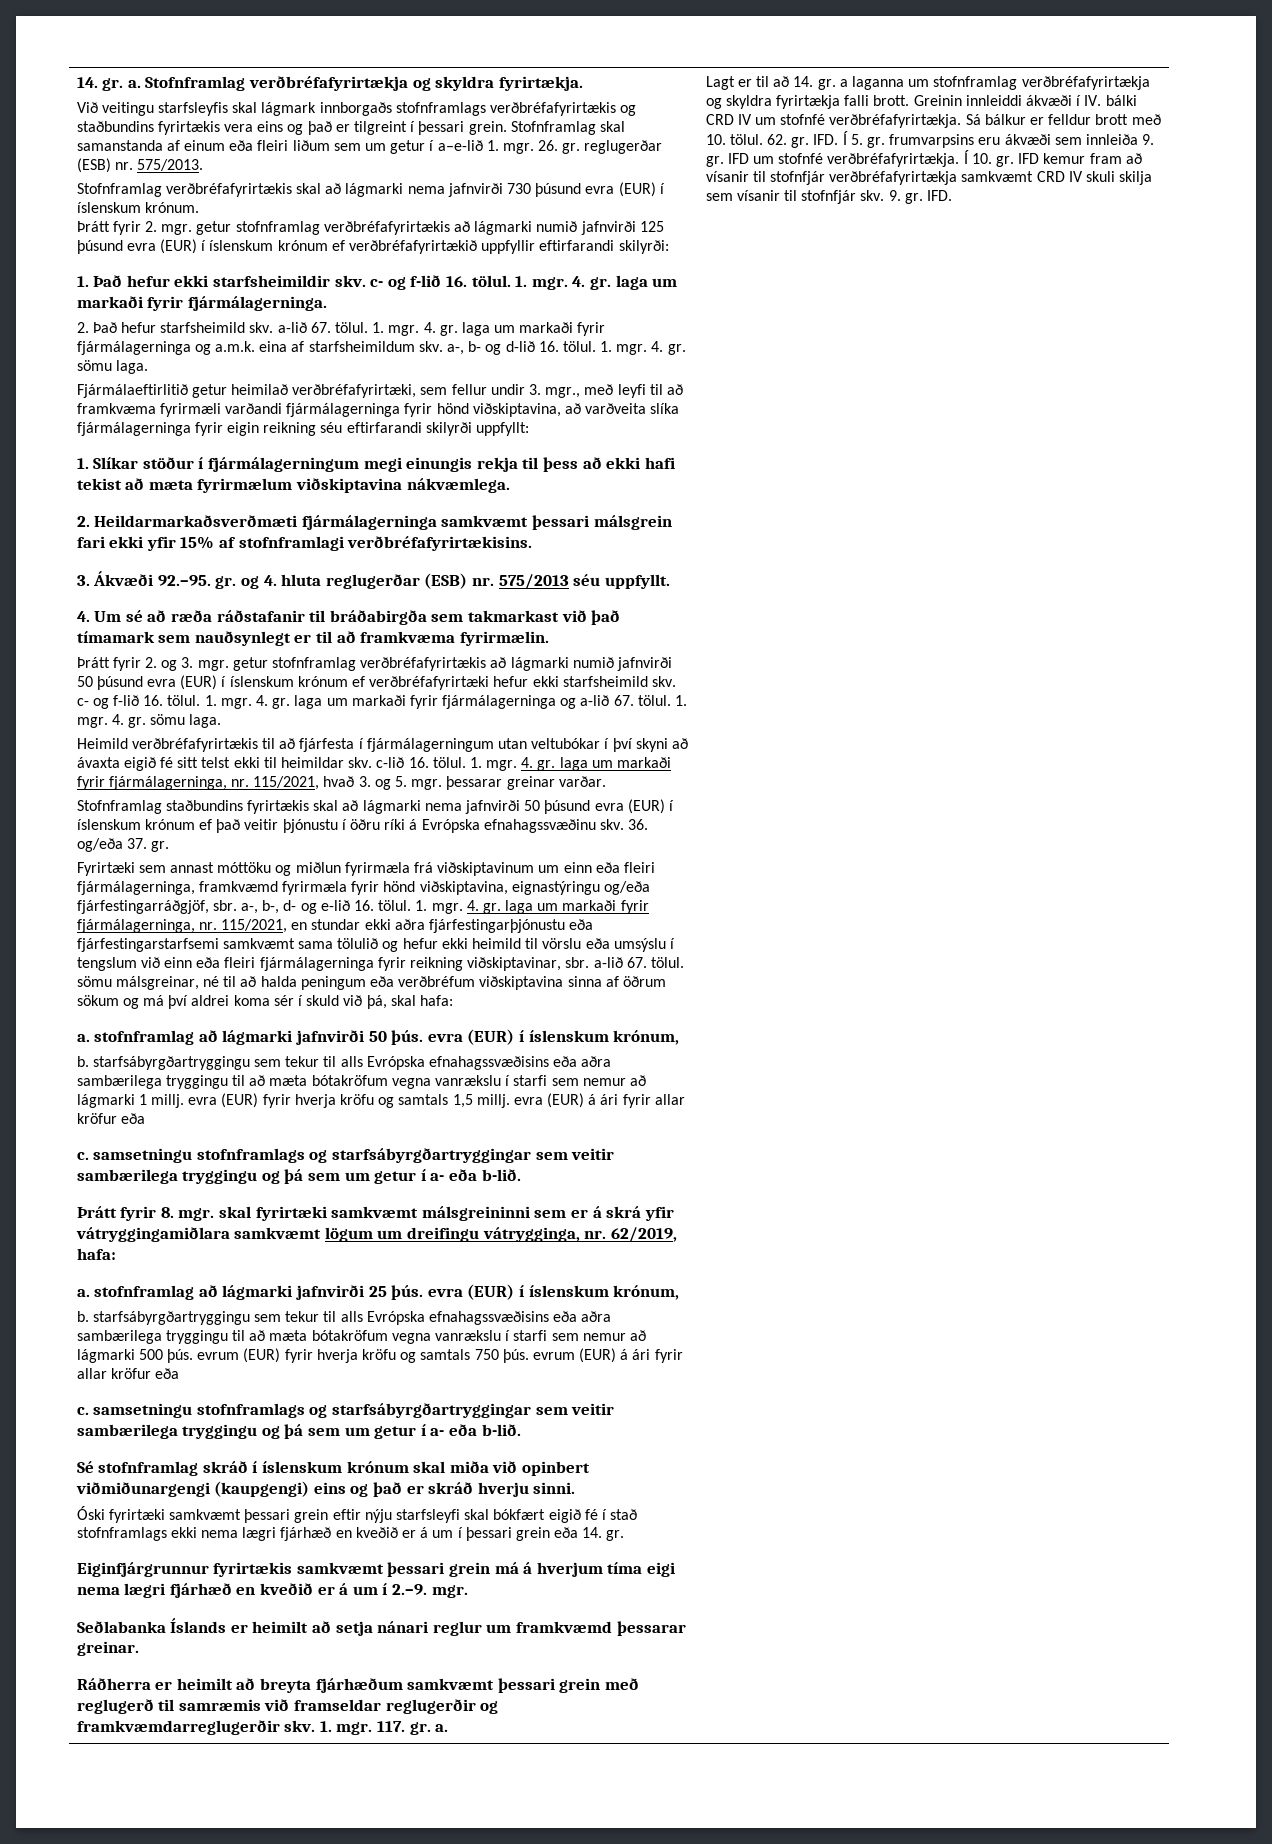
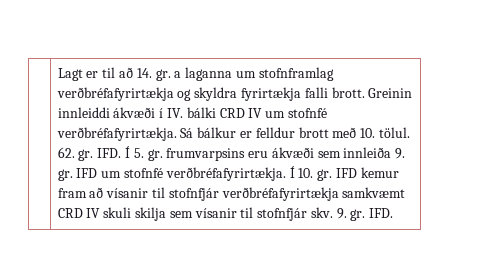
[76,76,583,91] [76,102,637,116] [76,121,625,135] [76,140,663,154] [76,158,204,173] [76,182,665,197] [76,202,199,213] [76,221,664,235] [76,239,669,254] [76,275,678,290] [76,296,327,311] [76,322,606,336] [76,341,686,355] [76,360,148,374] [76,384,683,398] [76,403,680,417] [76,422,529,436] [76,457,675,472] [76,478,510,493] [76,515,672,530] [76,536,533,551] [76,571,670,589] [76,610,621,625] [76,631,549,646] [76,657,672,671] [76,675,676,690] [76,695,687,709] [76,714,222,728] [76,738,688,752] [76,757,671,771] [76,776,606,790] [76,799,674,814] [76,819,649,833] [76,838,170,852] [76,862,655,876] [76,881,650,895] [76,900,649,914] [76,919,594,933] [76,938,675,952] [76,957,684,971] [76,976,666,990] [76,995,453,1009] [76,1029,680,1045] [76,1056,612,1070] [76,1075,646,1089] [76,1093,685,1108] [76,1113,145,1124] [76,1148,615,1163] [76,1169,521,1184] [76,1206,674,1221] [75,1227,677,1242] [76,1248,116,1260] [76,1284,680,1300] [76,1311,612,1325] [76,1330,646,1344] [76,1348,683,1363] [76,1368,180,1379] [76,1403,615,1418] [76,1424,521,1439] [76,1461,590,1476] [75,1481,576,1497] [76,1506,638,1523] [76,1527,625,1541] [76,1562,675,1577] [76,1583,468,1598] [76,1618,686,1636] [76,1641,139,1656] [76,1678,639,1693] [76,1699,499,1714] [76,1720,449,1735] 14. gr. a. Stofnframlag verðbréfafyrirtækja og skyldra fyrirtækja. // Við veitingu starfsleyfis skal lágmark innborgaðs stofnframlags verðbréfafyrirtækis og staðbundins fyrirtækis vera eins og það er tilgreint í þessari grein. Stofnframlag skal samanstanda af einum eða fleiri liðum sem um getur í a–e-lið 1. mgr. 26. gr. reglugerðar (ESB) nr. 575/2013. // Stofnframlag verðbréfafyrirtækis skal að lágmarki nema jafnvirði 730 þúsund evra (EUR) í íslenskum krónum. // Þrátt fyrir 2. mgr. getur stofnframlag verðbréfafyrirtækis að lágmarki numið jafnvirði 125 þúsund evra (EUR) í íslenskum krónum ef verðbréfafyrirtækið uppfyllir eftirfarandi skilyrði: // 1. Það hefur ekki starfsheimildir skv. c- og f-lið 16. tölul. 1. mgr. 4. gr. laga um markaði fyrir fjármálagerninga. // 2. Það hefur starfsheimild skv. a-lið 67. tölul. 1. mgr. 4. gr. laga um markaði fyrir fjármálagerninga og a.m.k. eina af starfsheimildum skv. a-, b- og d-lið 16. tölul. 1. mgr. 4. gr. sömu laga. // Fjármálaeftirlitið getur heimilað verðbréfafyrirtæki, sem fellur undir 3. mgr., með leyfi til að framkvæma fyrirmæli varðandi fjármálagerninga fyrir hönd viðskiptavina, að varðveita slíka fjármálagerninga fyrir eigin reikning séu eftirfarandi skilyrði uppfyllt: // 1. Slíkar stöður í fjármálagerningum megi einungis rekja til þess að ekki hafi tekist að mæta fyrirmælum viðskiptavina nákvæmlega. // 2. Heildarmarkaðsverðmæti fjármálagerninga samkvæmt þessari málsgrein fari ekki yfir 15% af stofnframlagi verðbréfafyrirtækisins. // 3. Ákvæði 92.–95. gr. og 4. hluta reglugerðar (ESB) nr. 575/2013 séu uppfyllt. // 4. Um sé að ræða ráðstafanir til bráðabirgða sem takmarkast við það tímamark sem nauðsynlegt er til að framkvæma fyrirmælin. // Þrátt fyrir 2. og 3. mgr. getur stofnframlag verðbréfafyrirtækis að lágmarki numið jafnvirði 50 þúsund evra (EUR) í íslenskum krónum ef verðbréfafyrirtæki hefur ekki starfsheimild skv. c- og f-lið 16. tölul. 1. mgr. 4. gr. laga um markaði fyrir fjármálagerninga og a-lið 67. tölul. 1. mgr. 4. gr. sömu laga. // Heimild verðbréfafyrirtækis til að fjárfesta í fjármálagerningum utan veltubókar í því skyni að ávaxta eigið fé sitt telst ekki til heimildar skv. c-lið 16. tölul. 1. mgr. 4. gr. laga um markaði fyrir fjármálagerninga, nr. 115/2021, hvað 3. og 5. mgr. þessarar greinar varðar. // Stofnframlag staðbundins fyrirtækis skal að lágmarki nema jafnvirði 50 þúsund evra (EUR) í íslenskum krónum ef það veitir þjónustu í öðru ríki á Evrópska efnahagssvæðinu skv. 36. og/eða 37. gr. // Fyrirtæki sem annast móttöku og miðlun fyrirmæla frá viðskiptavinum um einn eða fleiri fjármálagerninga, framkvæmd fyrirmæla fyrir hönd viðskiptavina, eignastýringu og/eða fjárfestingarráðgjöf, sbr. a-, b-, d- og e-lið 16. tölul. 1. mgr. 4. gr. laga um markaði fyrir fjármálagerninga, nr. 115/2021, en stundar ekki aðra fjárfestingarþjónustu eða fjárfestingarstarfsemi samkvæmt sama tölulið og hefur ekki heimild til vörslu eða umsýslu í tengslum við einn eða fleiri fjármálagerninga fyrir reikning viðskiptavinar, sbr. a-lið 67. tölul. sömu málsgreinar, né til að halda peningum eða verðbréfum viðskiptavina sinna af öðrum sökum og má því aldrei koma sér í skuld við þá, skal hafa: // a. stofnframlag að lágmarki jafnvirði 50 þús. evra (EUR) í íslenskum krónum, // b. starfsábyrgðartryggingu sem tekur til alls Evrópska efnahagssvæðisins eða aðra sambærilega tryggingu til að mæta bótakröfum vegna vanrækslu í starfi sem nemur að lágmarki 1 millj. evra (EUR) fyrir hverja kröfu og samtals 1,5 millj. evra (EUR) á ári fyrir allar kröfur eða // c. samsetningu stofnframlags og starfsábyrgðartryggingar sem veitir sambærilega tryggingu og þá sem um getur í a- eða b-lið. // Þrátt fyrir 8. mgr. skal fyrirtæki samkvæmt málsgreininni sem er á skrá yfir vátryggingamiðlara samkvæmt lögum um dreifingu vátrygginga, nr. 62/2019, hafa: // a. stofnframlag að lágmarki jafnvirði 25 þús. evra (EUR) í íslenskum krónum, // b. starfsábyrgðartryggingu sem tekur til alls Evrópska efnahagssvæðisins eða aðra sambærilega tryggingu til að mæta bótakröfum vegna vanrækslu í starfi sem nemur að lágmarki 500 þús. evrum (EUR) fyrir hverja kröfu og samtals 750 þús. evrum (EUR) á ári fyrir allar kröfur eða // c. samsetningu stofnframlags og starfsábyrgðartryggingar sem veitir sambærilega tryggingu og þá sem um getur í a- eða b-lið. // Sé stofnframlag skráð í íslenskum krónum skal miða við opinbert viðmiðunargengi (kaupgengi) eins og það er skráð hverju sinni. // Óski fyrirtæki samkvæmt þessari grein eftir nýju starfsleyfi skal bókfært eigið fé í stað stofnframlags ekki nema lægri fjárhæð en kveðið er á um í þessari grein eða 14. gr. // Eiginfjárgrunnur fyrirtækis samkvæmt þessari grein má á hverjum tíma eigi nema lægri fjárhæð en kveðið er á um í 2.–9. mgr. // Seðlabanka Íslands er heimilt að setja nánari reglur um framkvæmd þessarar greinar. // Ráðherra er heimilt að breyta fjárhæðum samkvæmt þessari grein með reglugerð til samræmis við framseldar reglugerðir og framkvæmdarreglugerðir skv. 1. mgr. 117. gr. a. -> (57, 74) none

